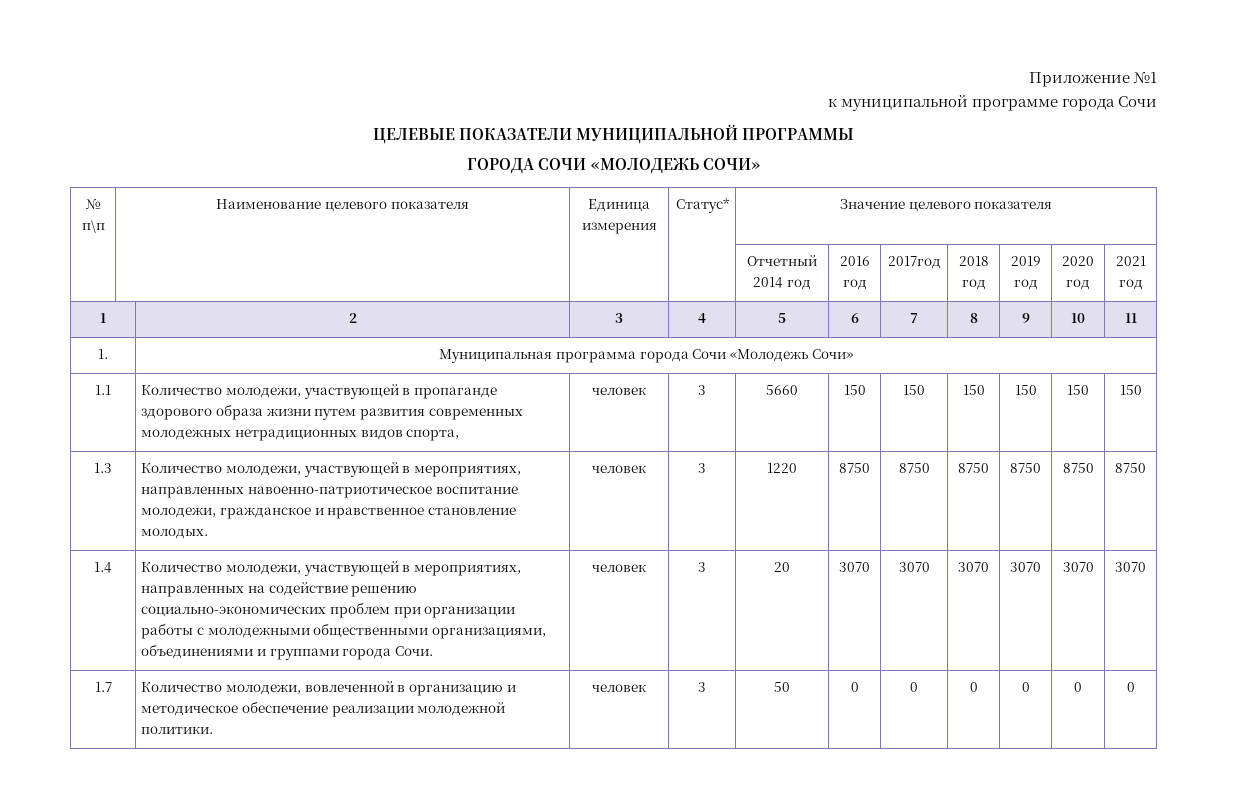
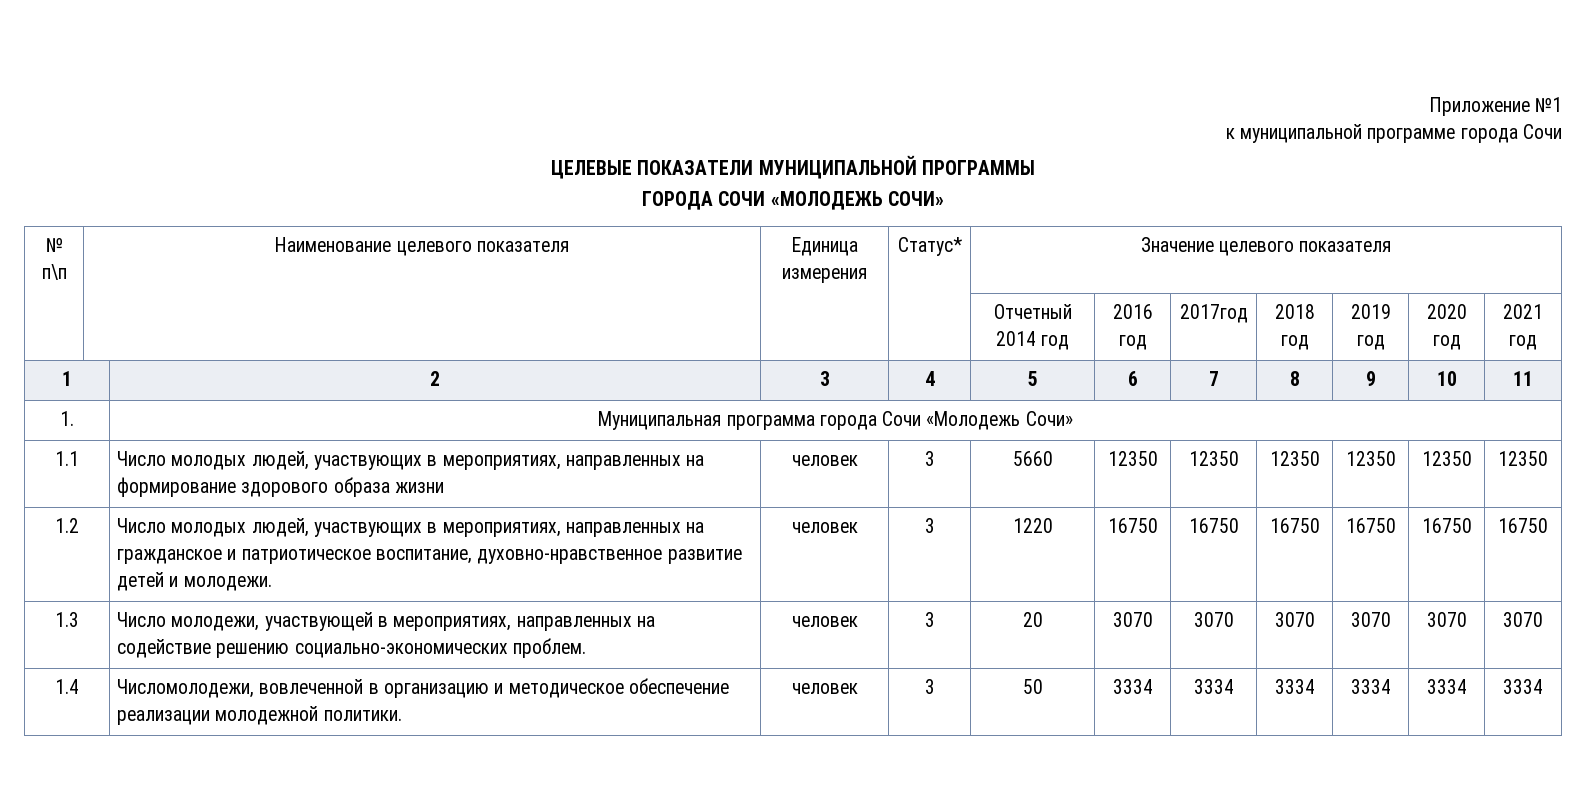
[141,384,498,399] [141,404,523,420] [141,429,460,441] [592,387,646,395] [698,385,706,395] [766,385,798,395] [843,385,866,395] [903,385,925,395] [962,385,985,395] [1014,385,1037,395] [1067,385,1089,395] [1119,385,1142,395] [94,463,112,473] [141,462,522,477] [141,486,518,498] [141,507,517,519] [141,528,209,539] [592,465,646,473] [698,463,706,473] [767,463,797,473] [839,463,870,473] [898,463,930,473] [958,463,989,473] [1010,463,1041,473] [1062,463,1094,473] [1115,463,1146,473] [94,562,112,573] [141,562,223,572] Количество молодежи, участвующей в пропаганде здорового образа жизни путем развития современных молодежных нетрадиционных видов спорта, | человек | 3 | 5660 | 150 | 150 | 150 | 150 | 150 | 150 // 1.3 | Количество молодежи, участвующей в мероприятиях, направленных навоенно-патриотическое воспитание молодежи, гражданское и нравственное становление молодых. | человек | 3 | 1220 | 8750 | 8750 | 8750 | 8750 | 8750 | 8750 // 1.4 | Количество -> [117,451,705,470] [117,477,445,497] [791,455,858,466] [924,451,935,466] [1012,451,1053,466] [1107,451,1158,466] [1188,451,1239,466] [1269,451,1320,466] [1345,451,1396,466] [1421,451,1472,466] [1498,451,1548,466] [55,518,79,533] [117,518,705,537] [117,549,742,564] [117,572,272,591] [791,522,858,533] [924,518,935,533] [1012,518,1053,533] [1107,518,1158,533] [1188,518,1239,533] [1269,518,1320,533] [1345,518,1396,533] [1421,518,1472,533] [1498,518,1548,533] [55,612,79,627] [117,612,167,627] Число молодых людей, участвующих в мероприятиях, направленных на формирование здорового образа жизни | человек | 3 | 5660 | 12350 | 12350 | 12350 | 12350 | 12350 | 12350 // 1.2 | Число молодых людей, участвующих в мероприятиях, направленных на гражданское и патриотическое воспитание, духовно-нравственное развитие детей и молодежи. | человек | 3 | 1220 | 16750 | 16750 | 16750 | 16750 | 16750 | 16750 // 1.3 | Число
[330,602,516,618] [141,623,547,639] [141,644,434,660] проблем при организации работы с молодежными общественными организациями, объединениями и группами города Сочи. -> [513,638,587,658] проблем.
[94,682,112,692] [141,682,302,695] 1.7 | Количество молодежи, -> [55,679,79,694] [117,679,255,698] 1.4 | Числомолодежи,
[850,682,859,692] [910,682,918,692] [969,682,978,692] [1021,682,1030,692] [1074,682,1082,692] [1126,682,1135,692] 0 | 0 | 0 | 0 | 0 | 0 -> [1112,679,1153,694] [1193,679,1234,694] [1274,679,1315,694] [1350,679,1391,694] [1426,679,1467,694] [1503,679,1543,694] 3334 | 3334 | 3334 | 3334 | 3334 | 3334

